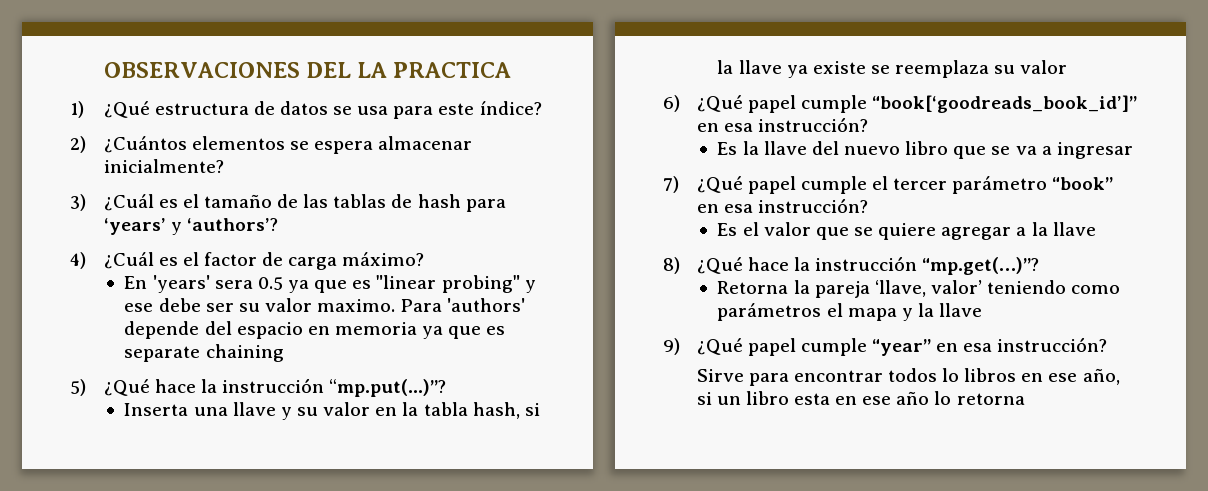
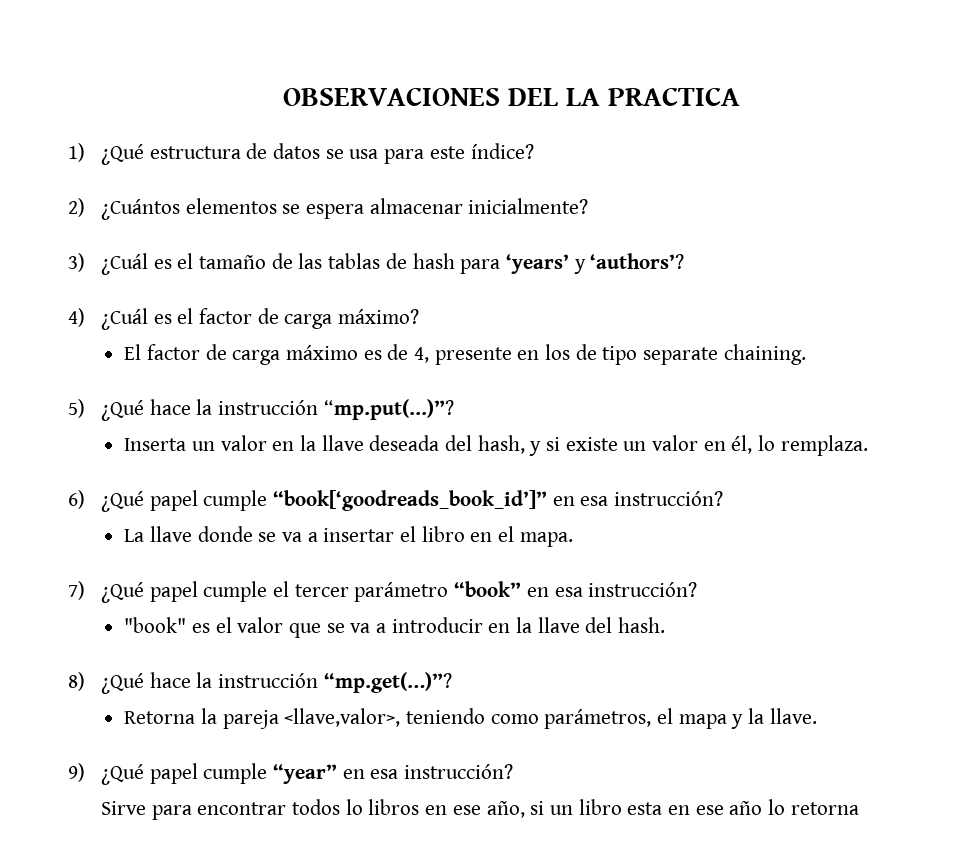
[124,275,536,293] [124,298,526,312] [124,321,506,339] [124,344,284,362] En 'years' sera 0.5 ya que es "linear probing" y ese debe ser su valor maximo. Para 'authors' depende del espacio en memoria ya que es separate chaining -> [124,344,806,365] El factor de carga máximo es de 4, presente en los de tipo separate chaining.
[193,402,540,420] [717,60,1068,78] una llave y su valor en la tabla hash, si la llave ya existe se reemplaza su valor -> [191,435,868,456] un valor en la llave deseada del hash, y si existe un valor en él, lo remplaza.
[717,141,1133,159] Es la llave del nuevo libro que se va a ingresar -> [124,526,573,547] La llave donde se va a insertar el libro en el mapa.
[717,223,738,236] Es -> [124,617,210,633] "book" es
[878,222,1096,240] quiere agregar a la llave -> [350,617,665,633] va a introducir en la llave del hash.
[874,280,982,297] ‘llave, valor’ -> [284,708,401,727] <llave,valor>,
[717,303,822,321] parámetros -> [544,709,652,729] parámetros,
[939,303,983,317] llave -> [769,708,817,724] llave.

